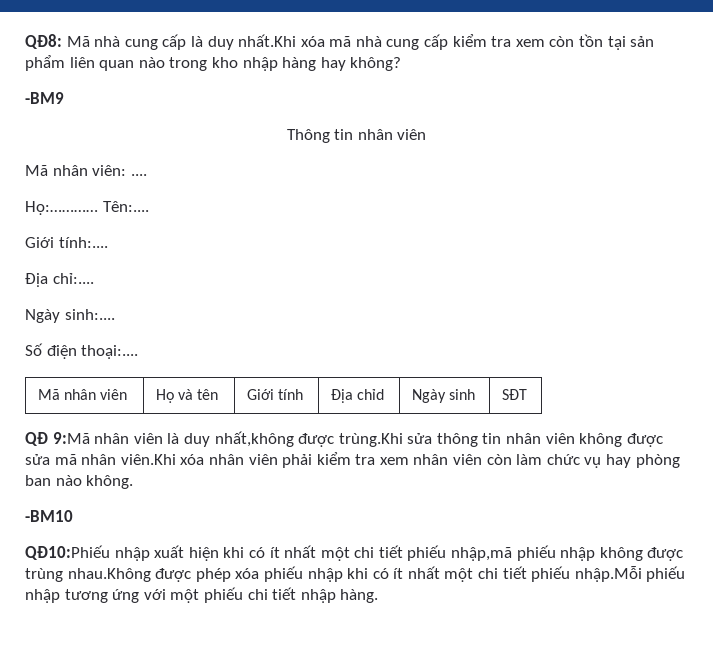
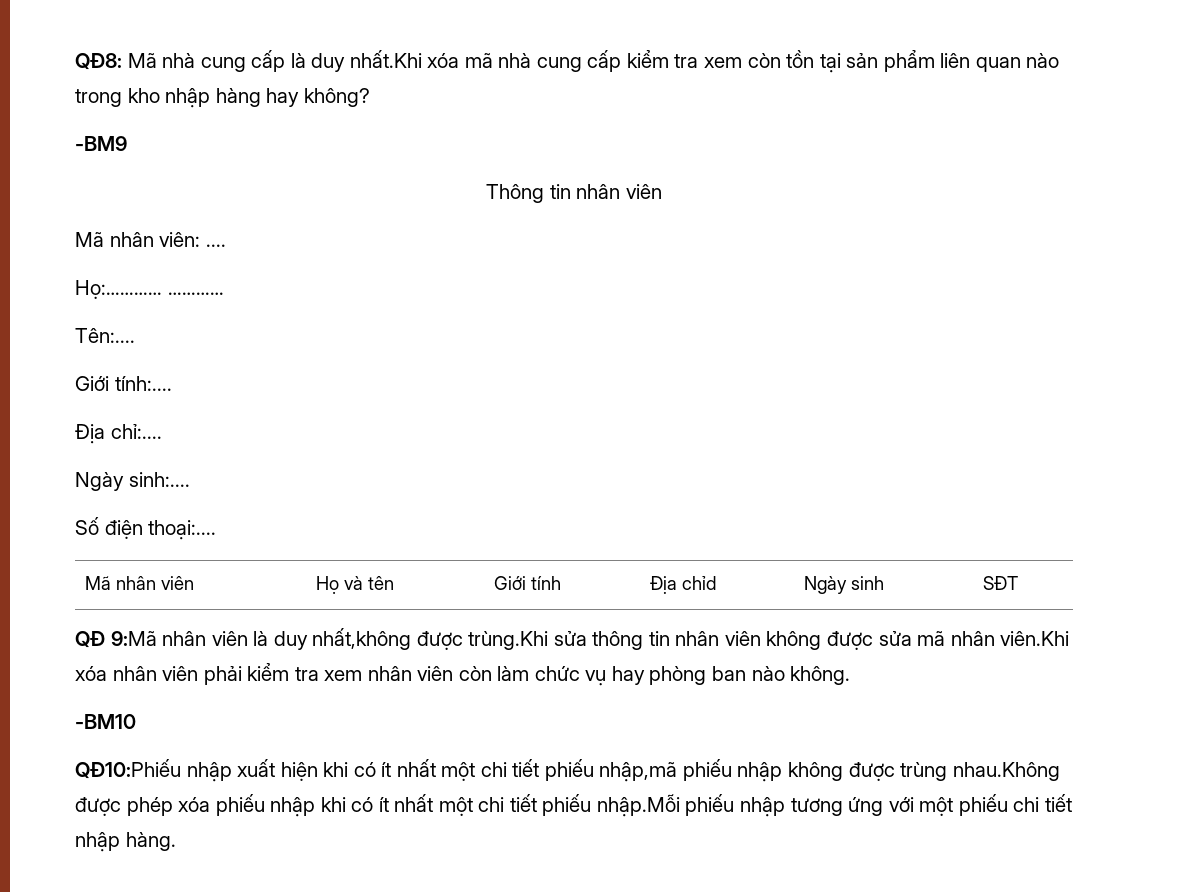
(98, 208) none -> [167,292,224,295] ………… //

